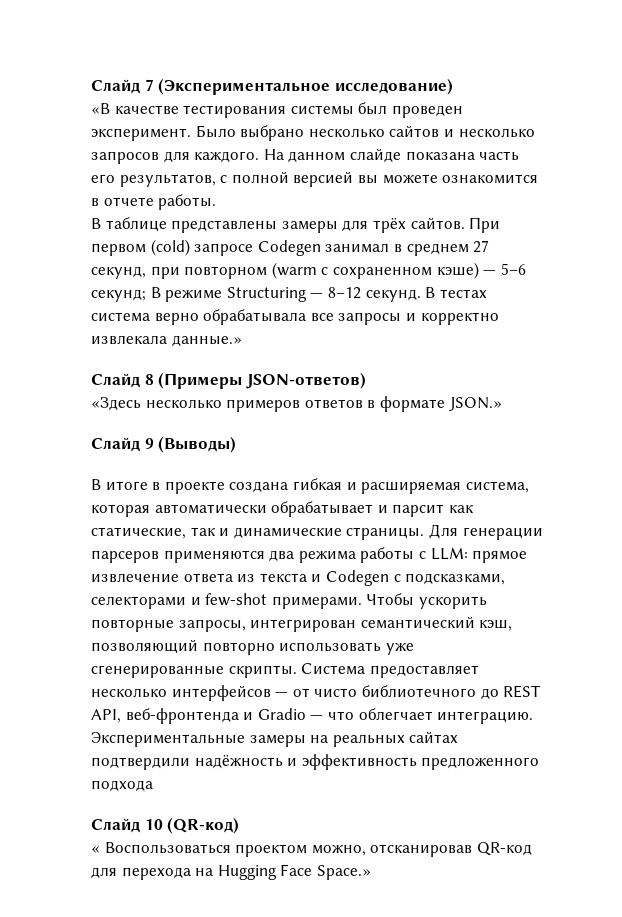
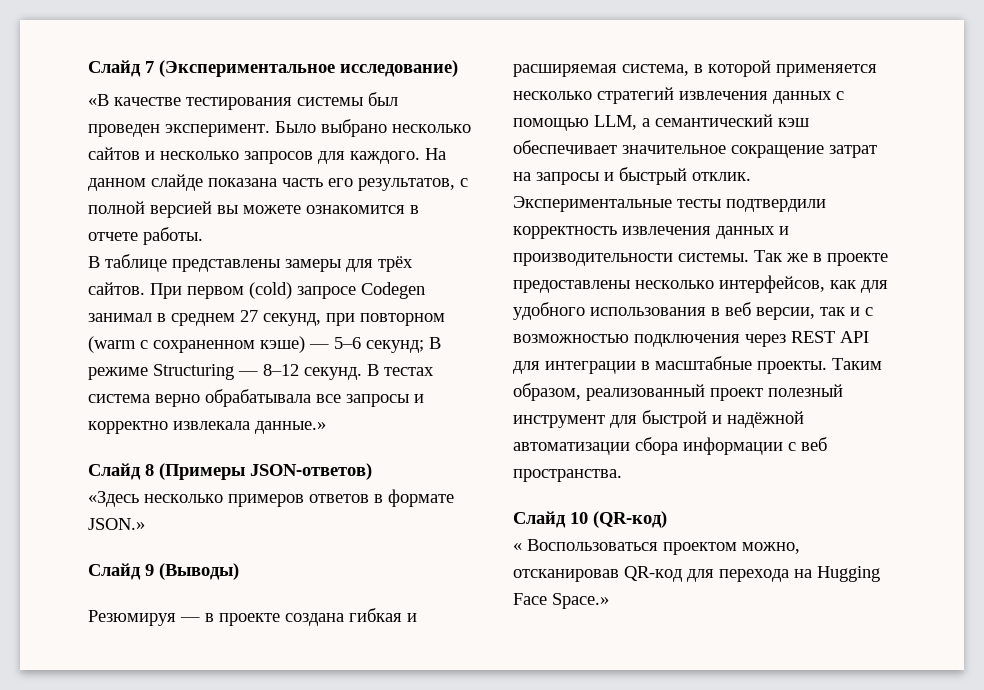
[91,479,148,490] В итоге -> [88,610,200,626] Резюмируя —
[91,501,474,517] [91,524,543,540] [91,547,528,563] [91,570,506,586] [91,593,487,609] [91,616,513,632] [91,639,414,655] [91,663,479,678] [91,685,541,701] [91,708,534,724] [91,731,459,747] [91,754,540,770] [91,780,153,792] которая автоматически обрабатывает и парсит как статические, так и динамические страницы. Для генерации парсеров применяются два режима работы с LLM: прямое извлечение ответа из текста и Codegen с подсказками, селекторами и few-shot примерами. Чтобы ускорить повторные запросы, интегрирован семантический кэш, позволяющий повторно использовать уже сгенерированные скрипты. Система предоставляет несколько интерфейсов — от чисто библиотечного до REST API, веб-фронтенда и Gradio — что облегчает интеграцию. Экспериментальные замеры на реальных сайтах подтвердили надёжность и эффективность предложенного подхода -> [694,60,877,77] [513,87,844,104] [513,114,809,131] [513,140,877,158] [513,167,751,185] [513,196,826,212] [513,226,789,239] [513,250,888,266] [513,275,888,293] [513,302,873,320] [513,331,869,347] [513,356,882,374] [513,383,843,401] [513,410,804,428] [513,437,827,455] [513,469,622,482] в которой применяется несколько стратегий извлечения данных с помощью LLM, а семантический кэш обеспечивает значительное сокращение затрат на запросы и быстрый отклик. Экспериментальные тесты подтвердили корректность извлечения данных и производительности системы. Так же в проекте предоставлены несколько интерфейсов, как для удобного использования в веб версии, так и с возможностью подключения через REST API для интеграции в масштабные проекты. Таким образом, реализованный проект полезный инструмент для быстрой и надёжной автоматизации сбора информации с веб пространства.

